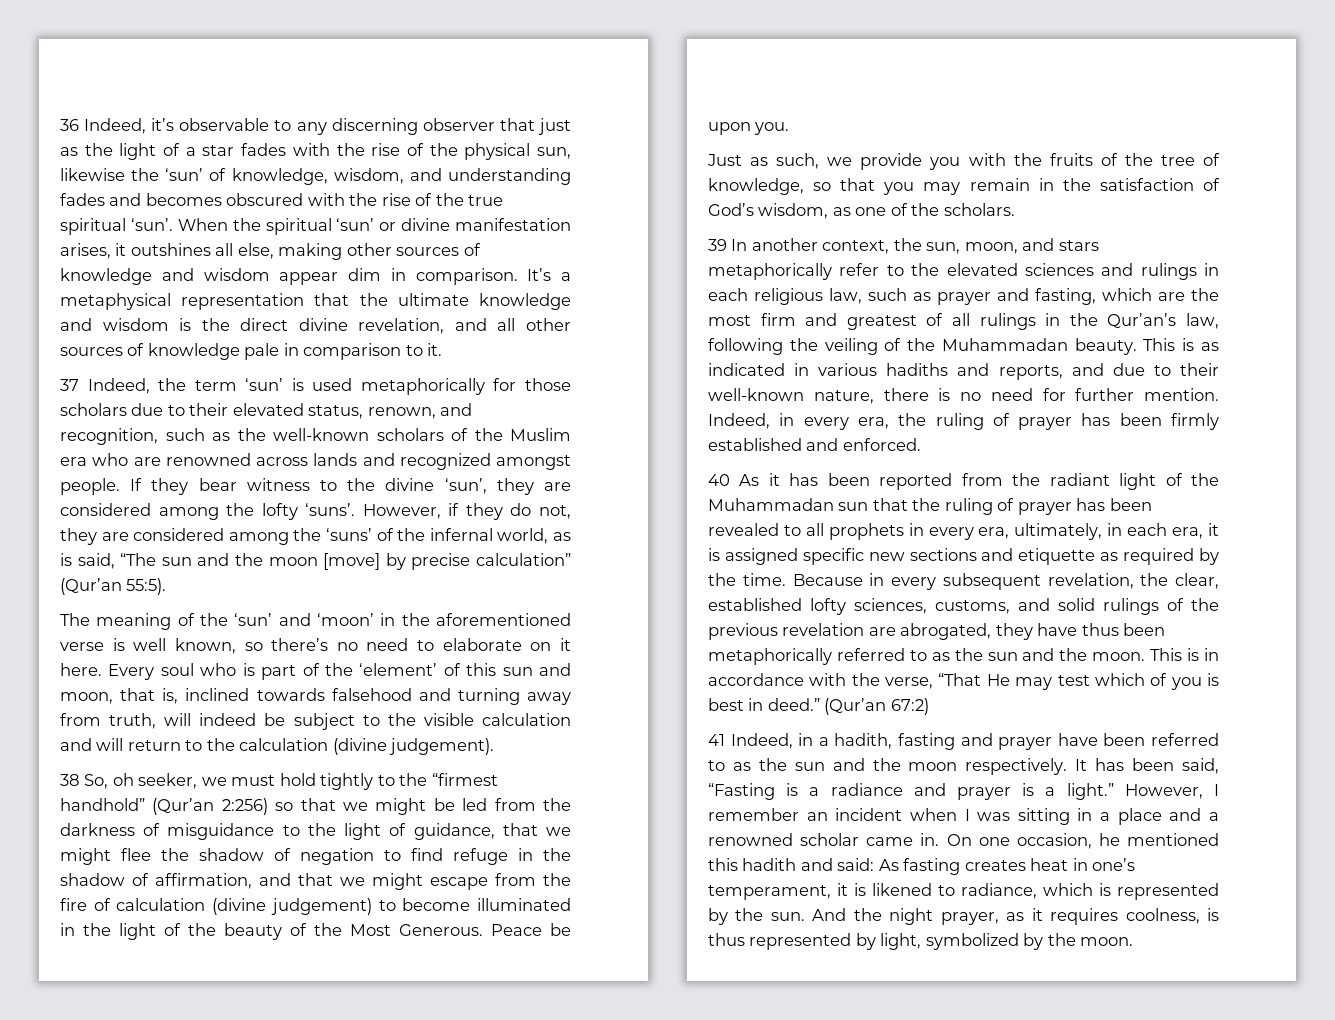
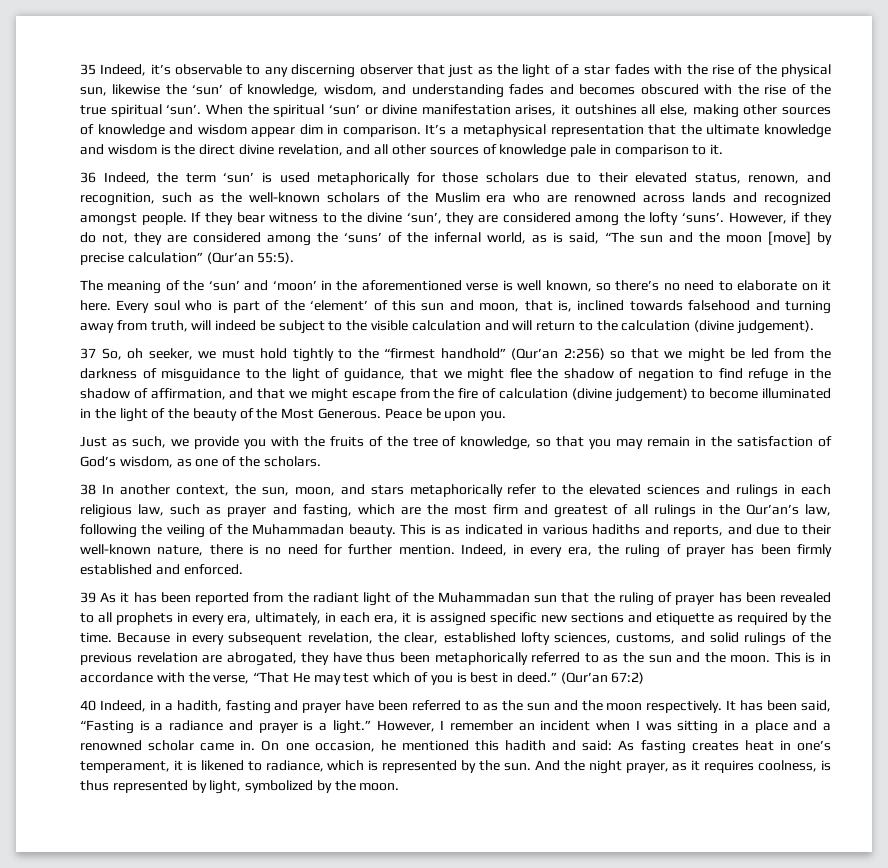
[60,119,79,131] 36 -> [80,64,96,75] 35
[60,379,79,391] 37 -> [80,172,96,183] 36
[60,774,80,786] 38 -> [80,348,96,359] 37
[708,239,727,251] 39 -> [80,484,96,495] 38
[708,474,730,486] 40 -> [80,592,96,603] 39
[708,734,725,746] 41 -> [80,700,96,711] 40

